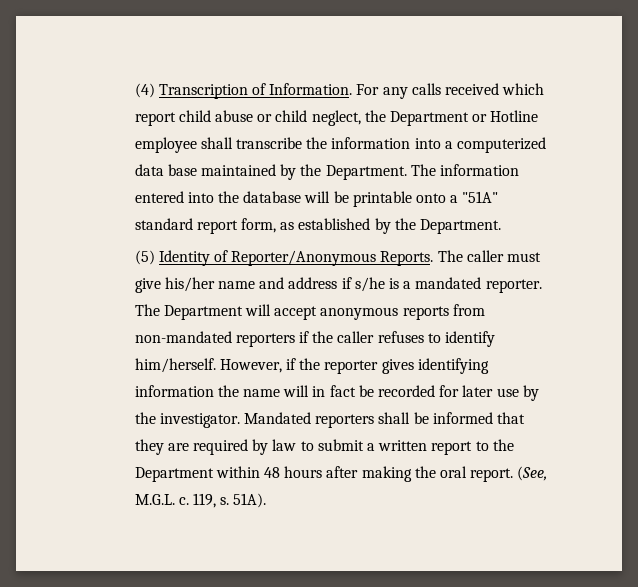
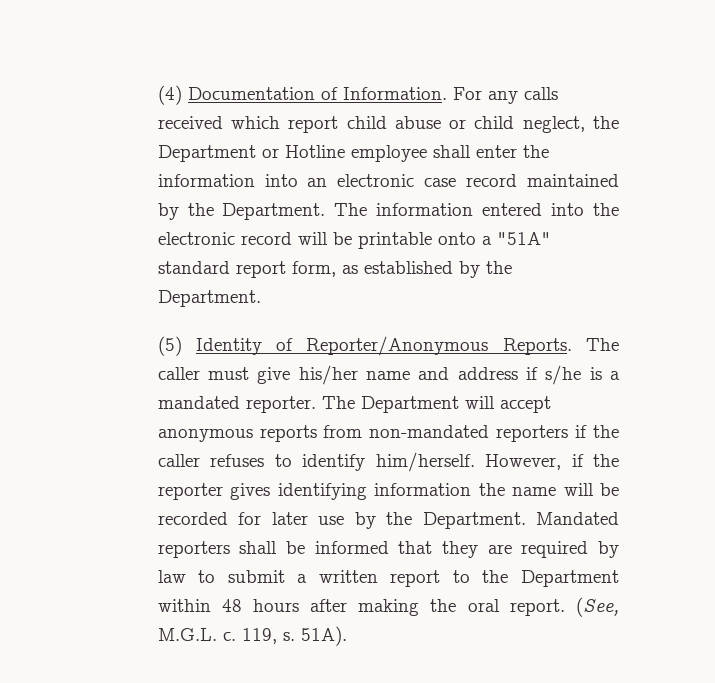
[158,84,248,99] Transcription -> [187,87,315,100] Documentation
[236,137,303,149] transcribe -> [475,145,517,158] enter
[444,137,547,153] [134,164,197,176] a computerized data base -> [307,174,518,187] an electronic case record
[243,191,302,203] database -> [157,232,292,245] electronic record
[312,385,356,397] in fact -> (594, 489) none
[159,413,240,428] investigator. -> [422,512,526,529] Department.

